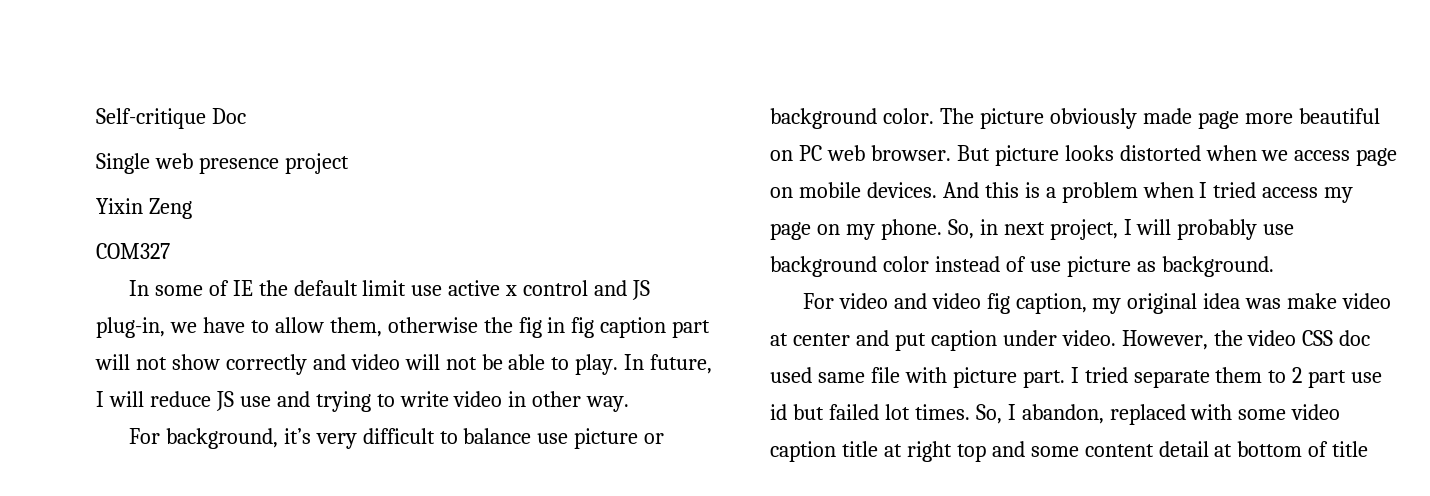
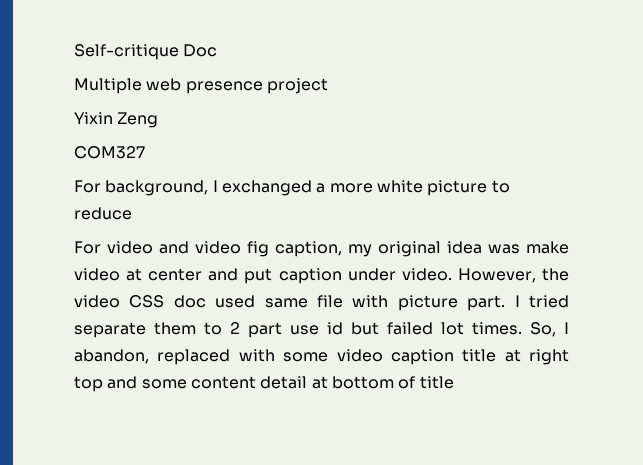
[96,153,150,174] Single -> [74,78,142,94] Multiple
[128,280,651,300] [96,317,711,338] [95,354,713,375] [96,391,630,412] [128,428,665,449] [770,108,1380,129] [770,145,1398,166] [770,182,1354,203] [770,219,1295,240] [770,256,1274,277] In some of IE the default limit use active x control and JS plug-in, we have to allow them, otherwise the fig in fig caption part will not show correctly and video will not be able to play. In future, I will reduce JS use and trying to write video in other way. // For background, it’s very difficult to balance use picture or background color. The picture obviously made page more beautiful on PC web browser. But picture looks distorted when we access page on mobile devices. And this is a problem when I tried access my page on my phone. So, in next project, I will probably use background color instead of use picture as background. -> [74,180,510,196] [74,207,132,220] For background, I exchanged a more white picture to reduce

